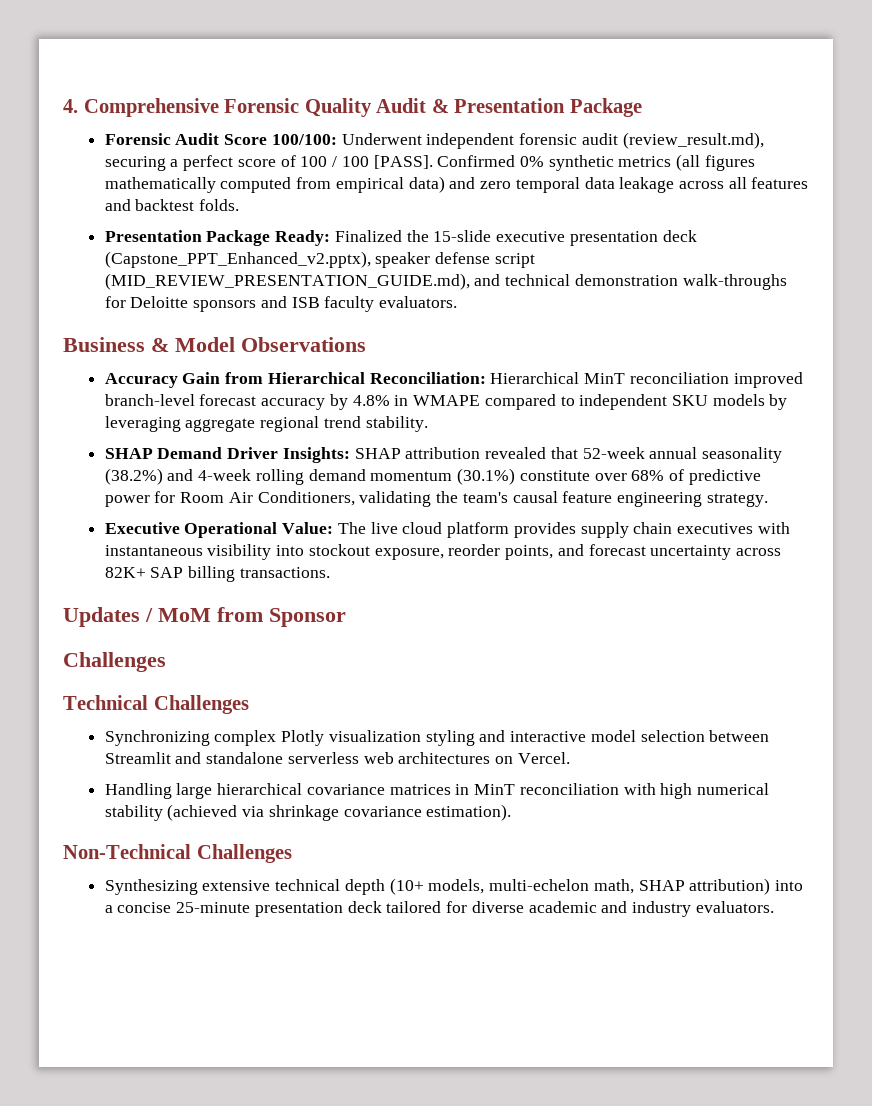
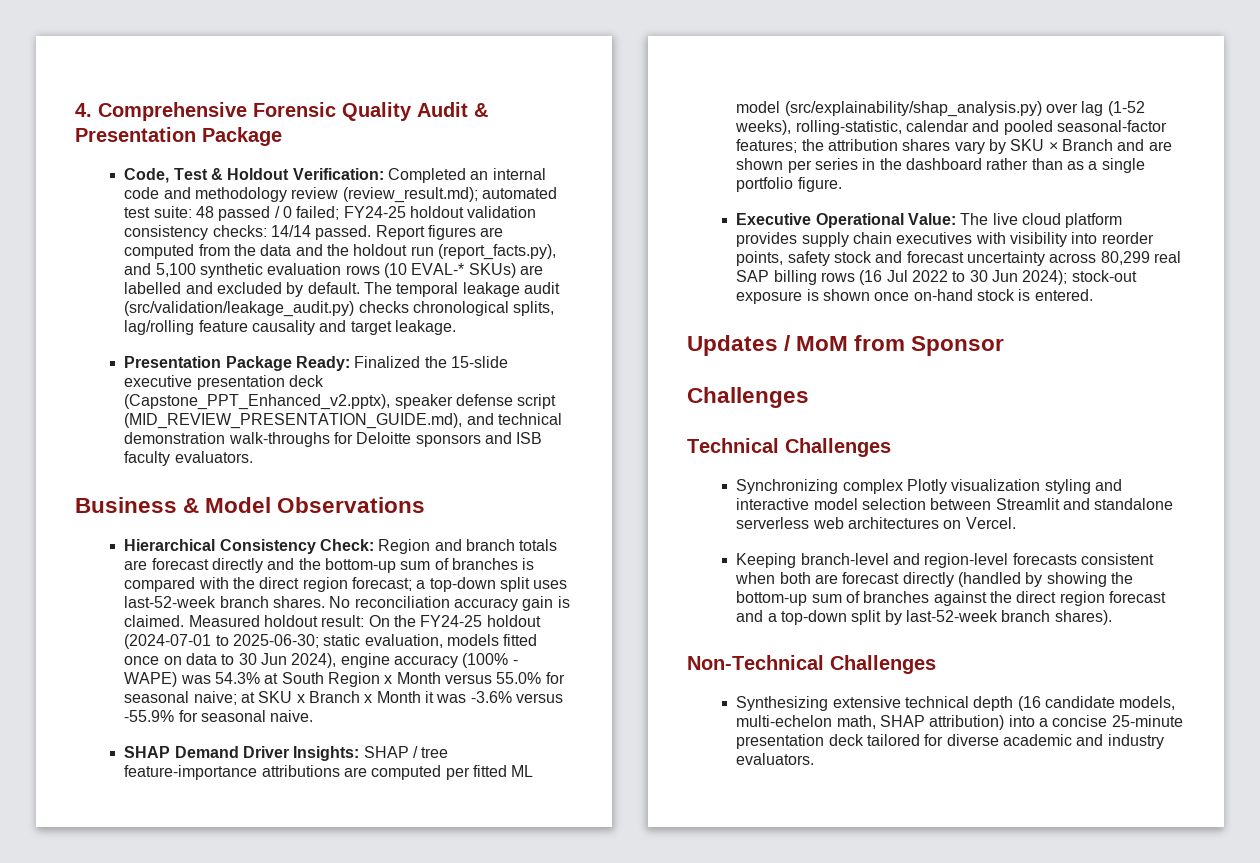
[104,132,764,149] [104,154,755,171] [104,176,809,193] [104,199,240,211] Forensic Audit Score 100/100: Underwent independent forensic audit (review_result.md), securing a perfect score of 100 / 100 [PASS]. Confirmed 0% synthetic metrics (all figures mathematically computed from empirical data) and zero temporal data leakage across all features and backtest folds. -> [124,168,546,183] [124,187,558,203] [124,206,537,221] [124,225,504,240] [124,244,556,260] [124,263,543,278] [124,282,560,297] [124,301,555,317] [124,320,457,335] Code, Test & Holdout Verification: Completed an internal code and methodology review (review_result.md); automated test suite: 48 passed / 0 failed; FY24-25 holdout validation consistency checks: 14/14 passed. Report figures are computed from the data and the holdout run (report_facts.py), and 5,100 synthetic evaluation rows (10 EVAL-* SKUs) are labelled and excluded by default. The temporal leakage audit (src/validation/leakage_audit.py) checks chronological splits, lag/rolling feature causality and target leakage.
[104,372,803,388] [104,394,788,410] [104,416,428,432] Accuracy Gain from Hierarchical Reconciliation: Hierarchical MinT reconciliation improved branch-level forecast accuracy by 4.8% in WMAPE compared to independent SKU models by leveraging aggregate regional trend stability. -> [124,539,558,554] [124,558,535,573] [124,577,568,592] [124,596,570,611] [124,615,541,627] [124,634,538,649] [124,653,518,668] [124,672,565,687] [124,691,563,705] [124,710,314,722] Hierarchical Consistency Check: Region and branch totals are forecast directly and the bottom-up sum of branches is compared with the direct region forecast; a top-down split uses last-52-week branch shares. No reconciliation accuracy gain is claimed. Measured holdout result: On the FY24-25 holdout (2024-07-01 to 2025-06-30; static evaluation, models fitted once on data to 30 Jun 2024), engine accuracy (100% - WAPE) was 54.3% at South Region x Month versus 55.0% for seasonal naive; at SKU x Branch x Month it was -3.6% versus -55.9% for seasonal naive.
[405,447,782,463] [104,468,761,485] [104,491,768,507] attribution revealed that 52-week annual seasonality (38.2%) and 4-week rolling demand momentum (30.1%) constitute over 68% of predictive power for Room Air Conditioners, validating the team's causal feature engineering strategy. -> [413,746,449,758] [124,765,534,780] [736,101,1145,117] [735,120,1168,135] [736,139,1172,154] [736,158,1145,173] [736,177,842,192] / tree feature-importance attributions are computed per fitted ML model (src/explainability/shap_analysis.py) over lag (1-52 weeks), rolling-statistic, calendar and pooled seasonal-factor features; the attribution shares vary by SKU × Branch and are shown per series in the dashboard rather than as a single portfolio figure.
[104,545,203,556] instantaneous -> (1006, 238) none
[308,544,781,560] [104,566,330,582] stockout exposure, reorder points, and forecast uncertainty across 82K+ SAP billing transactions. -> [1101,232,1154,244] [736,251,1181,266] [736,270,1137,285] [736,289,1093,304] reorder points, safety stock and forecast uncertainty across 80,299 real SAP billing rows (16 Jul 2022 to 30 Jun 2024); stock-out exposure is shown once on-hand stock is entered.
[104,783,769,799] [104,804,512,821] Handling large hierarchical covariance matrices in MinT reconciliation with high numerical stability (achieved via shrinkage covariance estimation). -> [736,553,1155,568] [735,572,1133,587] [736,591,1166,606] [736,610,1112,625] Keeping branch-level and region-level forecasts consistent when both are forecast directly (handled by showing the bottom-up sum of branches against the direct region forecast and a top-down split by last-52-week branch shares).
[389,878,424,895] (10+ -> [1017,696,1116,711] (16 candidate

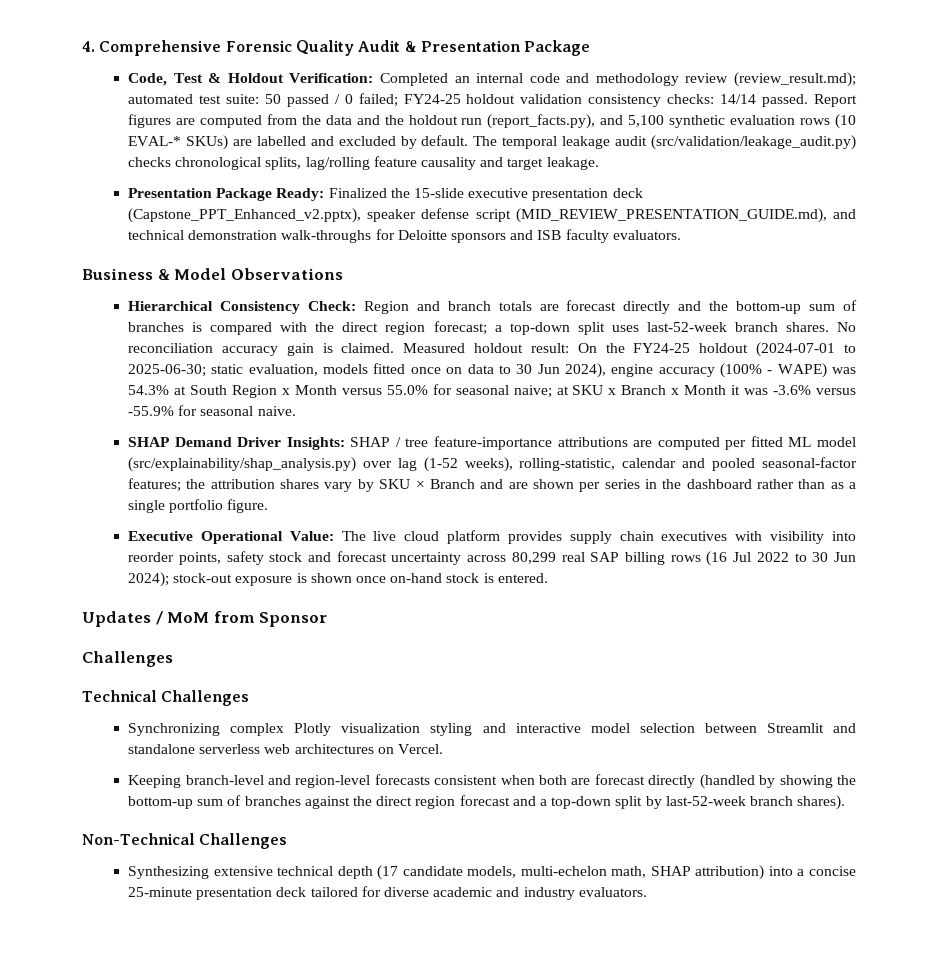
[196,206,215,218] 48 -> [264,94,281,104] 50
[1017,696,1041,711] (16 -> [377,865,399,880] (17

